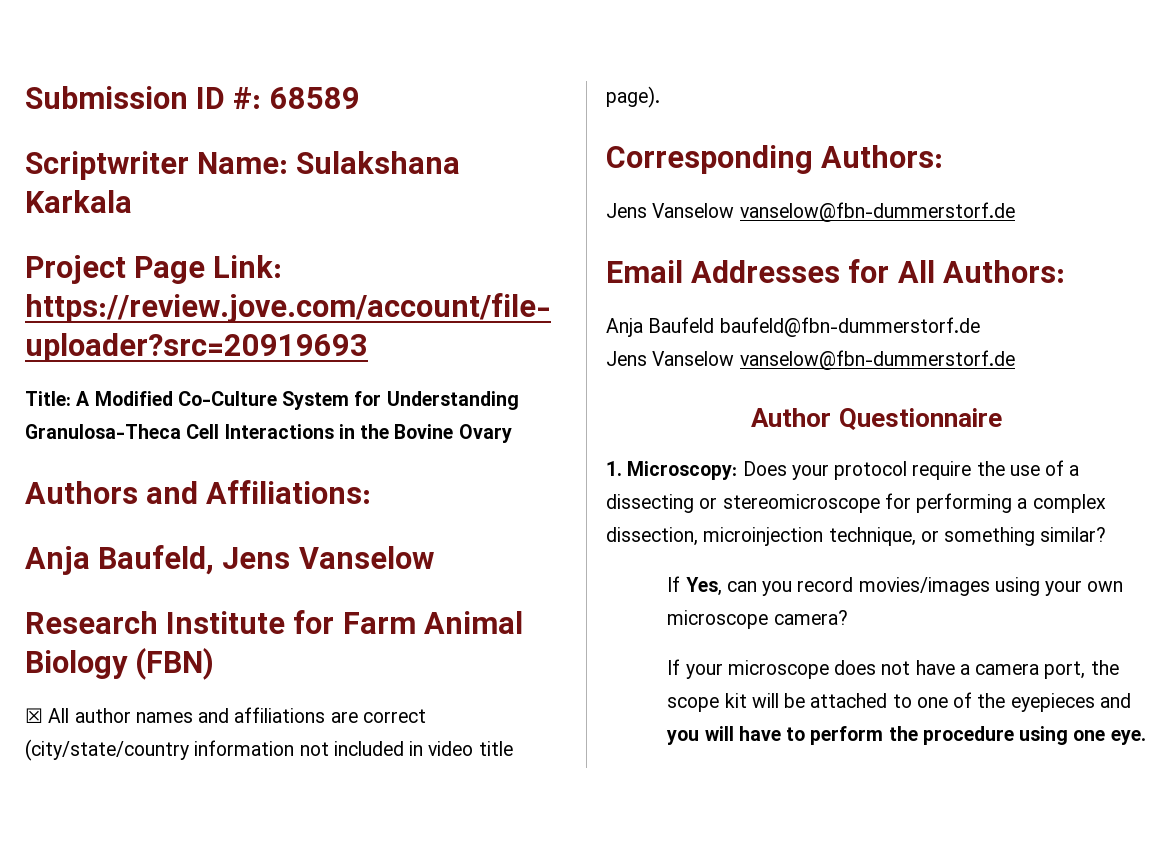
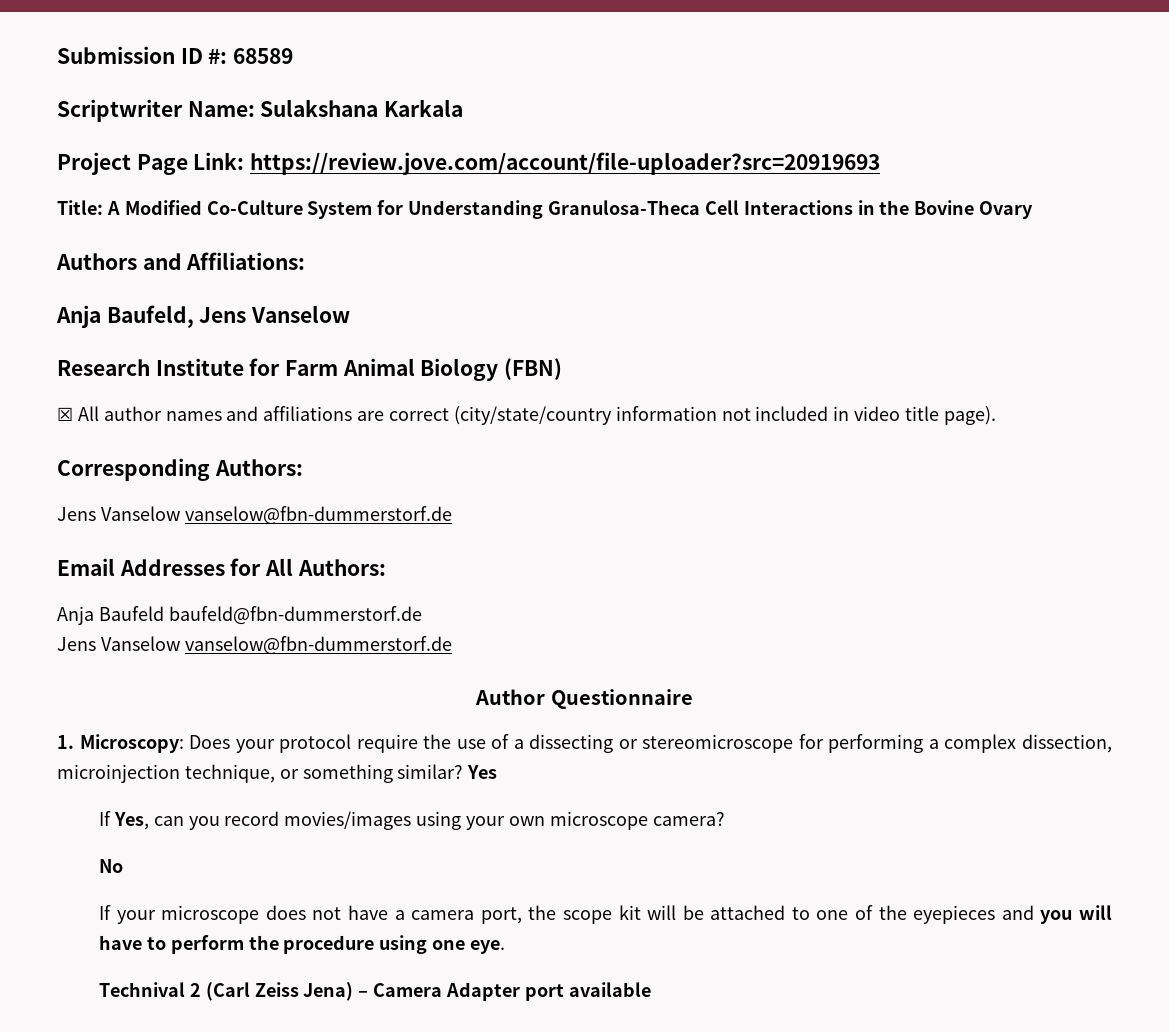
(1107, 534) none -> [467,765,498,779] Yes
(848, 617) none -> [99,859,124,873] // No
(1146, 737) none -> [99,982,651,1001] // Technival 2 (Carl Zeiss Jena) – Camera Adapter port available

